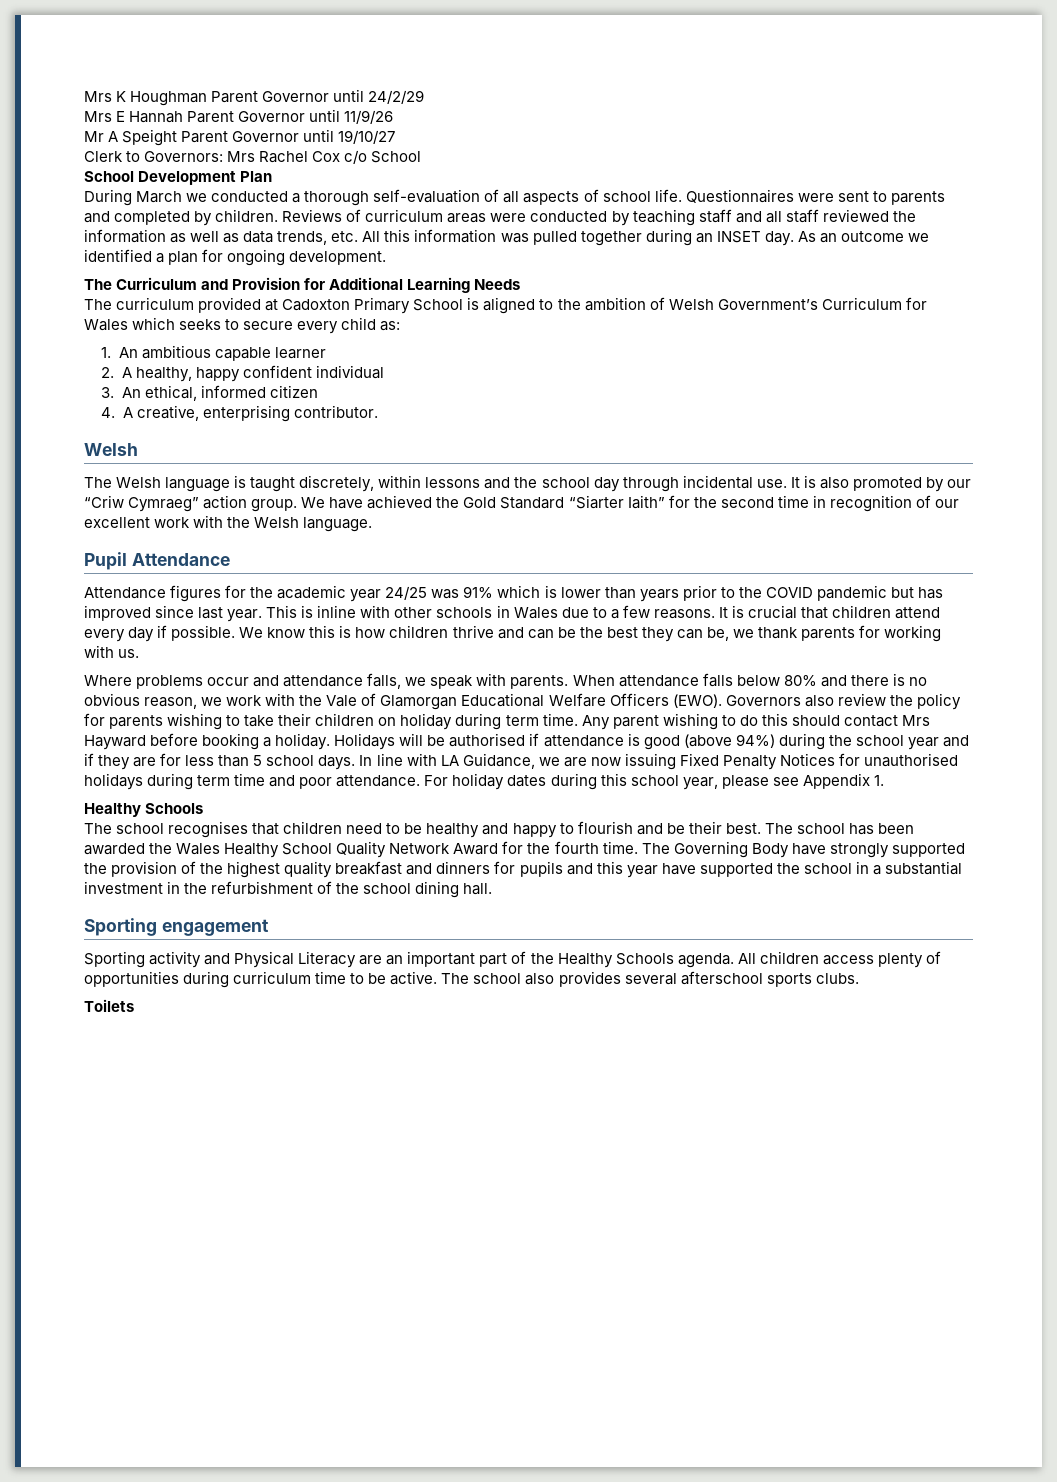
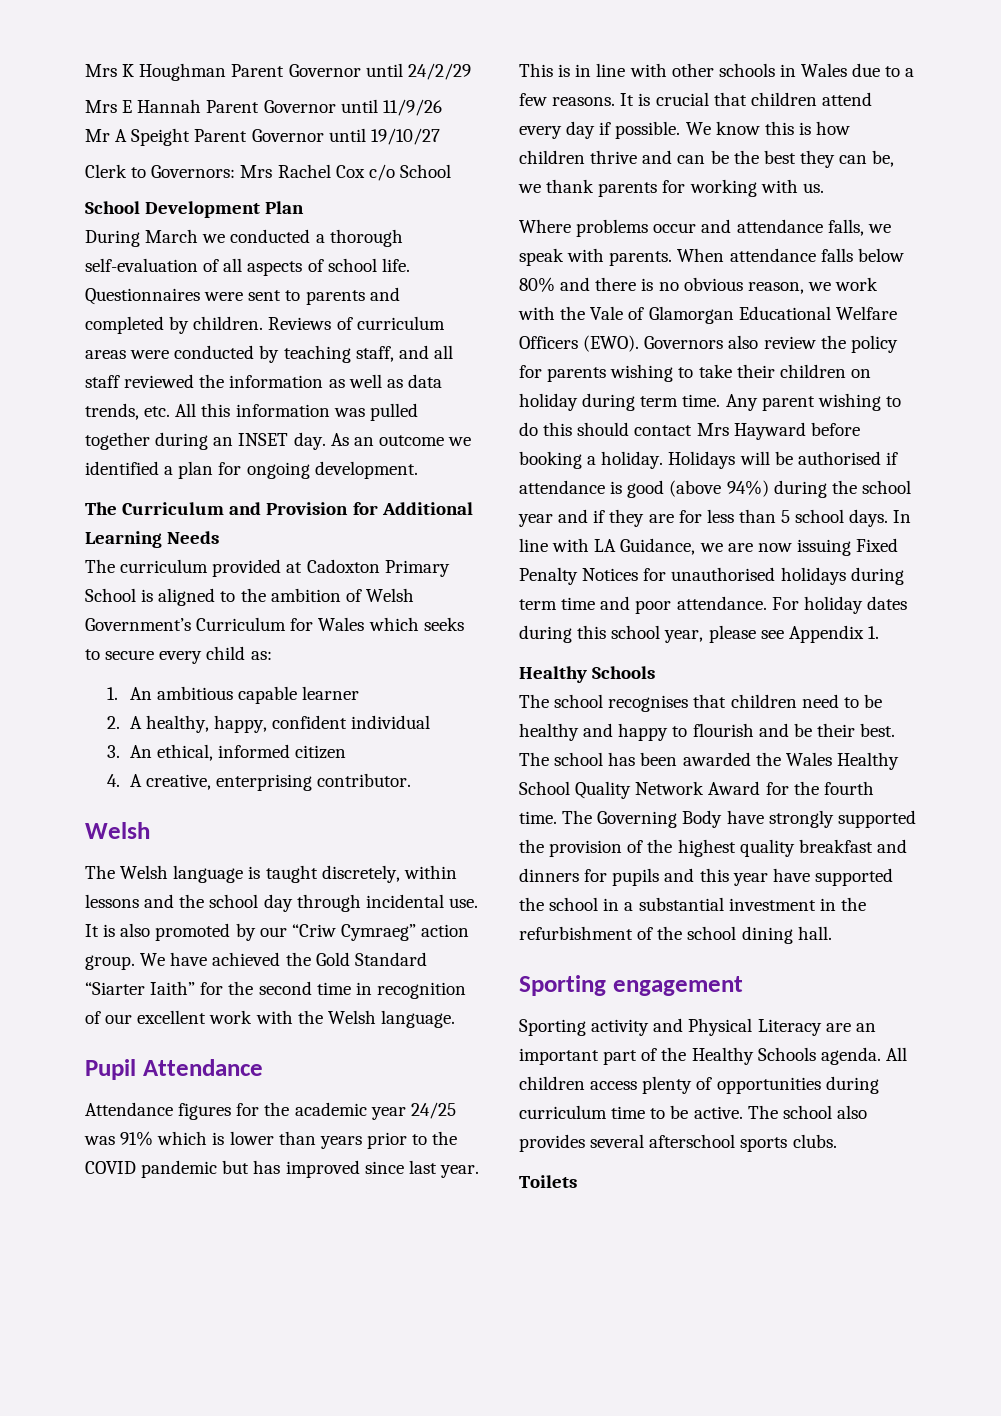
[698,209,732,223] staff -> [355,346,394,362] staff,
[195,367,240,382] happy -> [214,715,268,733] happy,
[317,605,357,618] inline -> [575,63,626,77] in line

